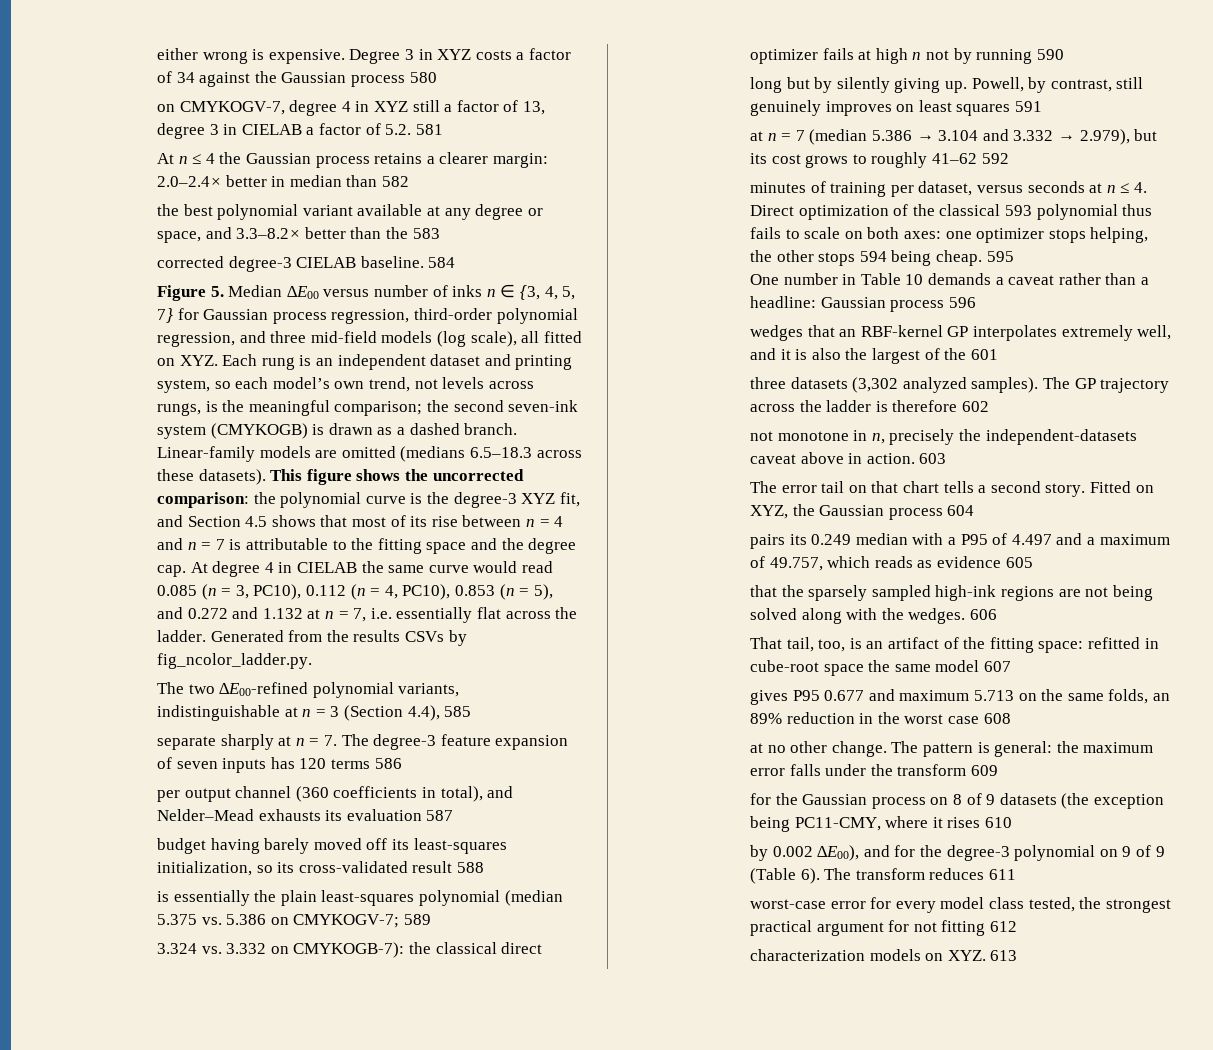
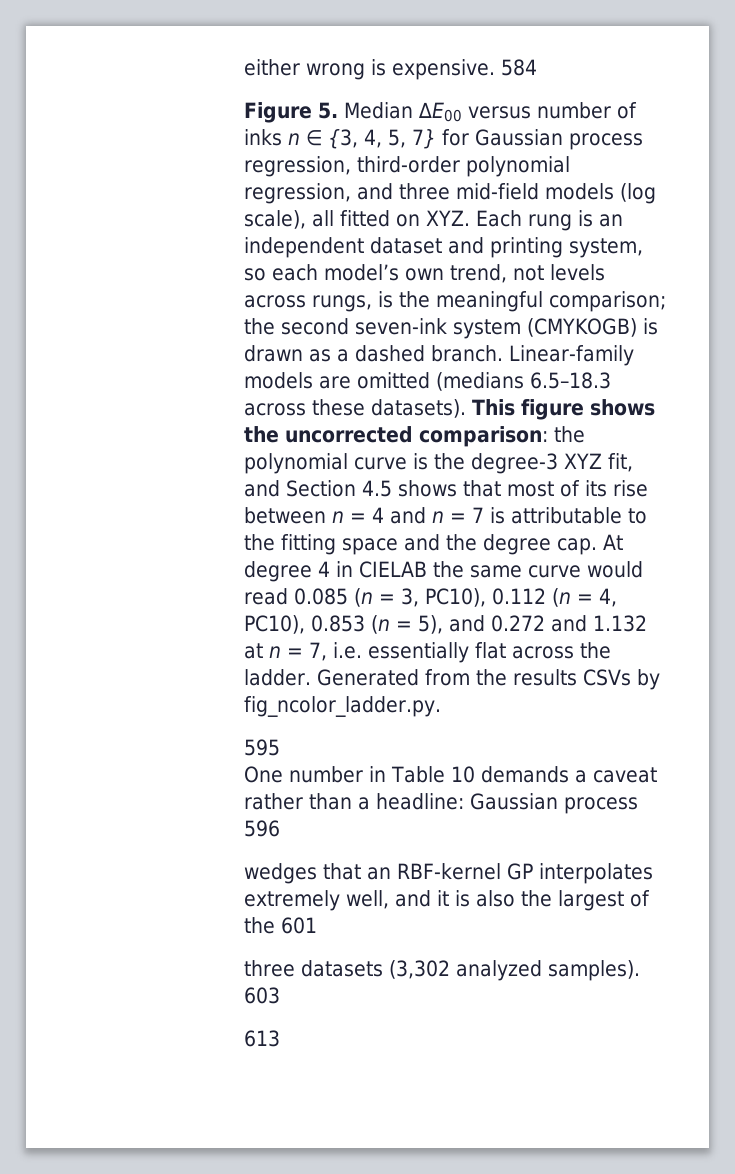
[349,48,572,64] [157,71,437,87] [157,100,546,116] [157,123,443,139] [157,152,549,168] [157,175,410,187] [157,204,543,220] [157,227,440,243] [157,256,424,272] Degree 3 in XYZ costs a factor of 34 against the Gaussian process 580 // on CMYKOGV-7, degree 4 in XYZ still a factor of 13, degree 3 in CIELAB a factor of 5.2. 581 // At n ≤ 4 the Gaussian process retains a clearer margin: 2.0–2.4× better in median than 582 // the best polynomial variant available at any degree or space, and 3.3–8.2× better than the 583 // corrected degree-3 CIELAB baseline. -> (495, 69) none
[157,682,460,698] [157,705,472,721] [157,734,569,750] [157,757,402,773] [157,786,514,802] [157,809,454,821] [157,838,507,854] [157,861,485,876] [157,890,563,906] [157,914,432,928] [157,942,543,958] [750,48,1064,64] [750,77,1144,93] [750,100,1043,116] [750,129,1158,145] [750,152,1009,168] [750,181,1148,197] [750,204,1153,220] [750,227,1149,243] [750,250,983,266] The two ∆E00-refined polynomial variants, indistinguishable at n = 3 (Section 4.4), 585 // separate sharply at n = 7. The degree-3 feature expansion of seven inputs has 120 terms 586 // per output channel (360 coefficients in total), and Nelder–Mead exhausts its evaluation 587 // budget having barely moved off its least-squares initialization, so its cross-validated result 588 // is essentially the plain least-squares polynomial (median 5.375 vs. 5.386 on CMYKOGV-7; 589 // 3.324 vs. 3.332 on CMYKOGB-7): the classical direct optimizer fails at high n not by running 590 // long but by silently giving up. Powell, by contrast, still genuinely improves on least squares 591 // at n = 7 (median 5.386 → 3.104 and 3.332 → 2.979), but its cost grows to roughly 41–62 592 // minutes of training per dataset, versus seconds at n ≤ 4. Direct optimization of the classical 593 polynomial thus fails to scale on both axes: one optimizer stops helping, the other stops 594 being cheap. -> (441, 706) none
[1043,377,1170,393] [750,400,990,412] [750,429,1137,445] [750,452,947,464] [750,481,1154,497] [750,504,975,520] [750,533,1170,549] [750,556,1033,571] [750,585,1153,601] [750,608,998,624] [750,637,1159,653] [750,660,1012,676] [750,689,1171,705] [750,712,1011,724] [750,741,1154,757] [750,764,999,776] [750,793,1165,809] [750,816,1013,832] [750,845,1165,861] [750,868,1017,884] [750,897,1171,913] [750,920,1018,936] [750,949,986,961] The GP trajectory across the ladder is therefore 602 // not monotone in n, precisely the independent-datasets caveat above in action. 603 // The error tail on that chart tells a second story. Fitted on XYZ, the Gaussian process 604 // pairs its 0.249 median with a P95 of 4.497 and a maximum of 49.757, which reads as evidence 605 // that the sparsely sampled high-ink regions are not being solved along with the wedges. 606 // That tail, too, is an artifact of the fitting space: refitted in cube-root space the same model 607 // gives P95 0.677 and maximum 5.713 on the same folds, an 89% reduction in the worst case 608 // at no other change. The pattern is general: the maximum error falls under the transform 609 // for the Gaussian process on 8 of 9 datasets (the exception being PC11-CMY, where it rises 610 // by 0.002 ∆E00), and for the degree-3 polynomial on 9 of 9 (Table 6). The transform reduces 611 // worst-case error for every model class tested, the strongest practical argument for not fitting 612 // characterization models on XYZ. -> [243,987,280,1004] 603 //

